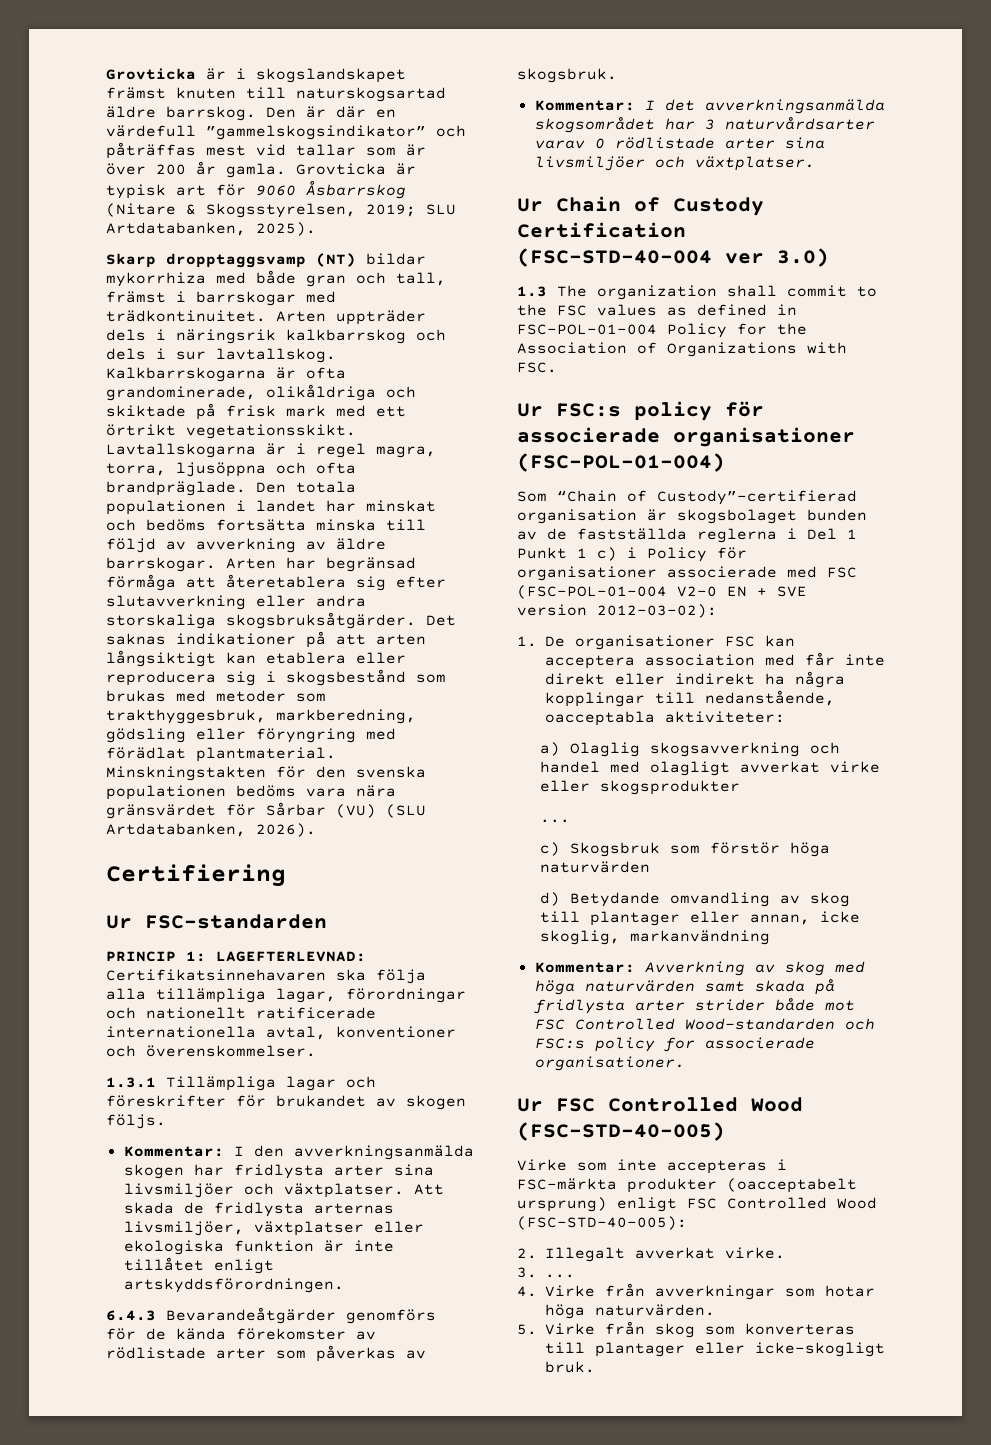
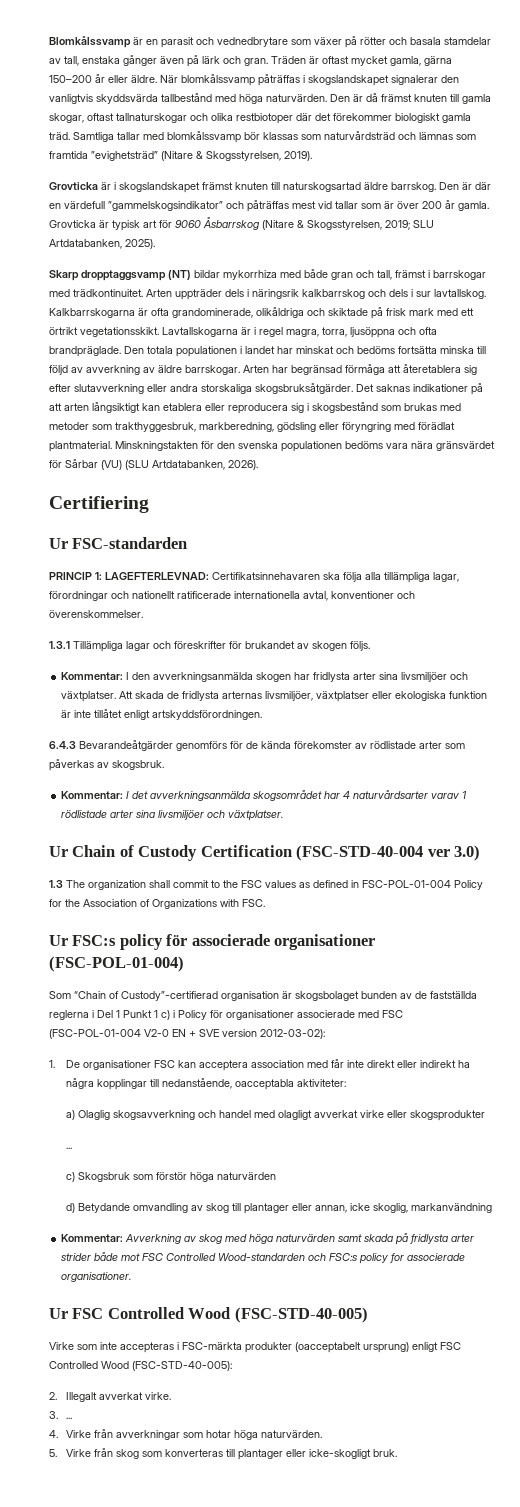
(106, 74) none -> [49,36,491,48] [49,55,452,67] [49,74,459,86] [49,93,491,104] [49,113,471,124] [49,131,476,143] [49,151,312,161] Blomkålssvamp är en parasit och vednedbrytare som växer på rötter och basala stamdelar av tall, enstaka gånger även på lärk och gran. Träden är oftast mycket gamla, gärna 150–200 år eller äldre. När blomkålssvamp påträffas i skogslandskapet signalerar den vanligtvis skyddsvärda tallbestånd med höga naturvärden. Den är då främst knuten till gamla skogar, oftast tallnaturskogar och olika restbiotoper där det förekommer biologiskt gamla träd. Samtliga tallar med blomkålssvamp bör klassas som naturvårdsträd och lämnas som framtida ”evighetsträd” (Nitare & Skogsstyrelsen, 2019). //
[704,119,715,130] 3 -> [343,791,351,799] 4
[594,138,605,149] 0 -> [462,791,468,799] 1

